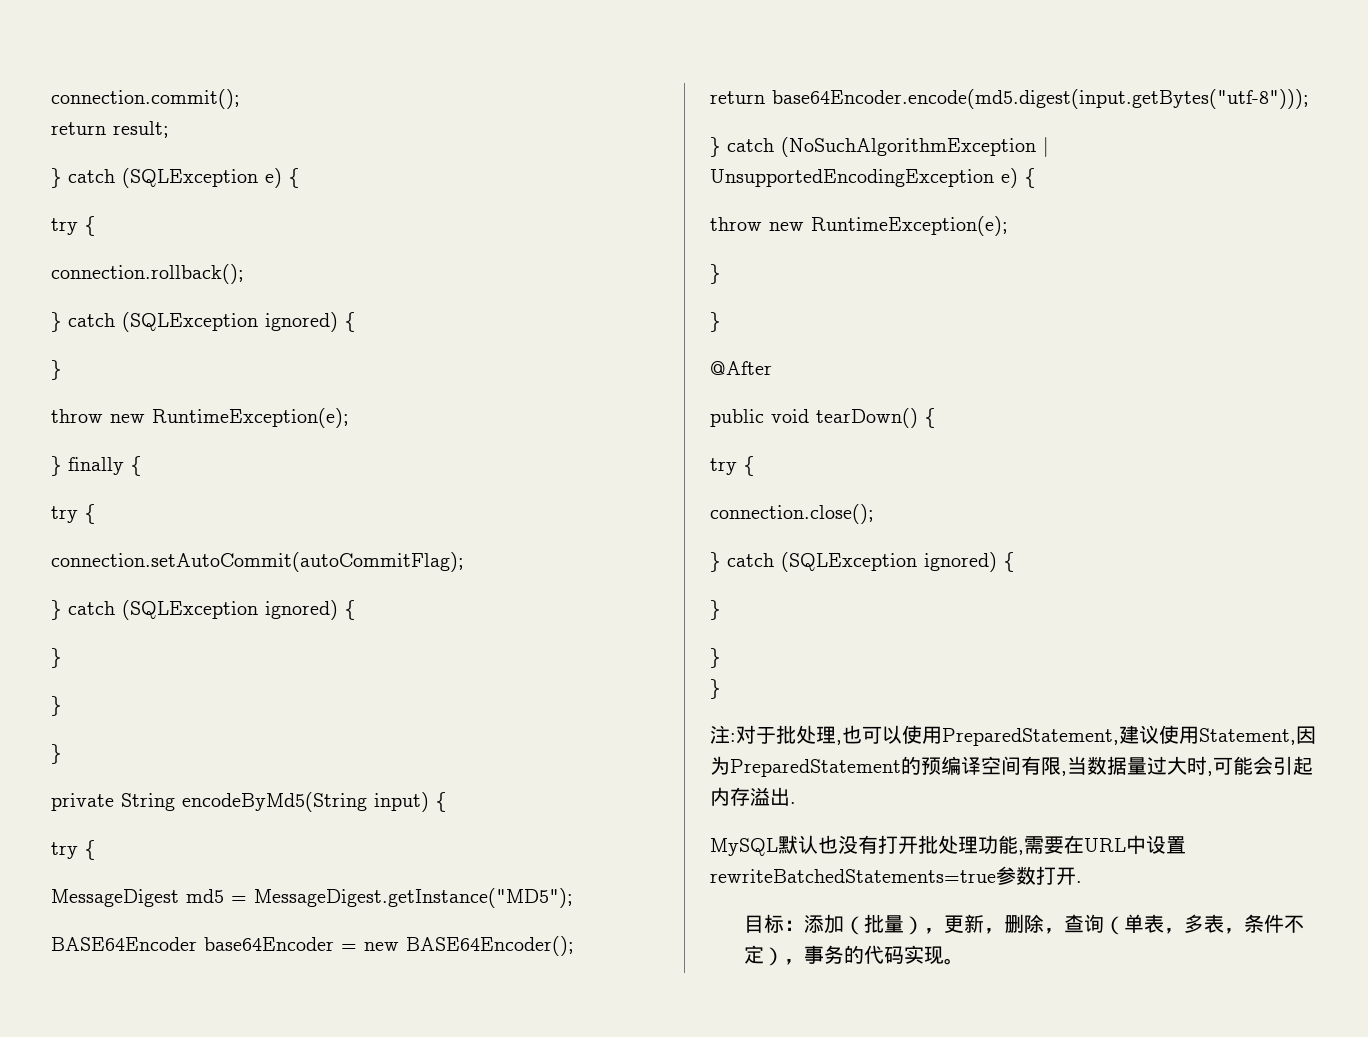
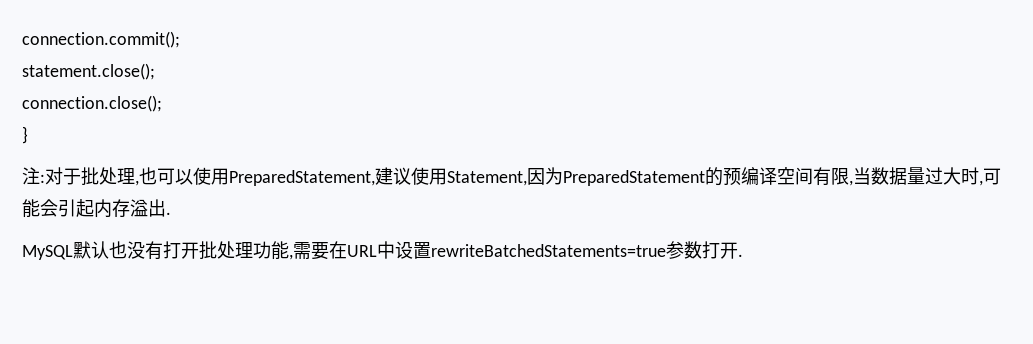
[51,121,169,138] [51,168,299,188] [51,216,95,236] [51,264,244,284] [51,312,355,332] [51,360,61,380] [51,408,349,428] [51,456,141,476] [51,504,95,524] [51,552,464,572] [51,600,355,620] [51,648,61,668] [51,696,61,716] [51,744,61,764] [51,792,446,812] [51,840,95,860] [51,888,573,908] [51,936,574,956] [710,89,1309,109] [710,137,1049,157] [710,168,1035,188] [710,216,1008,236] [710,264,720,284] [710,312,720,332] [710,361,772,375] [710,408,935,428] [710,456,754,476] [710,504,874,524] [710,552,1014,572] [710,600,720,620] [710,648,720,668] return result; // } catch (SQLException e) { // try { // connection.rollback(); // } catch (SQLException ignored) { // } // throw new RuntimeException(e); // } finally { // try { // connection.setAutoCommit(autoCommitFlag); // } catch (SQLException ignored) { // } // } // } // private String encodeByMd5(String input) { // try { // MessageDigest md5 = MessageDigest.getInstance("MD5"); // BASE64Encoder base64Encoder = new BASE64Encoder(); // return base64Encoder.encode(md5.digest(input.getBytes("utf-8"))); // } catch (NoSuchAlgorithmException | UnsupportedEncodingException e) { // throw new RuntimeException(e); // } // } // @After // public void tearDown() { // try { // connection.close(); // } catch (SQLException ignored) { // } // } -> [22,63,155,80] [22,95,162,112] statement.close(); // connection.close();
[743,914,1304,935] [743,945,964,966] // 目标：添加（批量），更新，删除，查询（单表，多表，条件不定），事务的代码实现。 -> (743, 255) none

